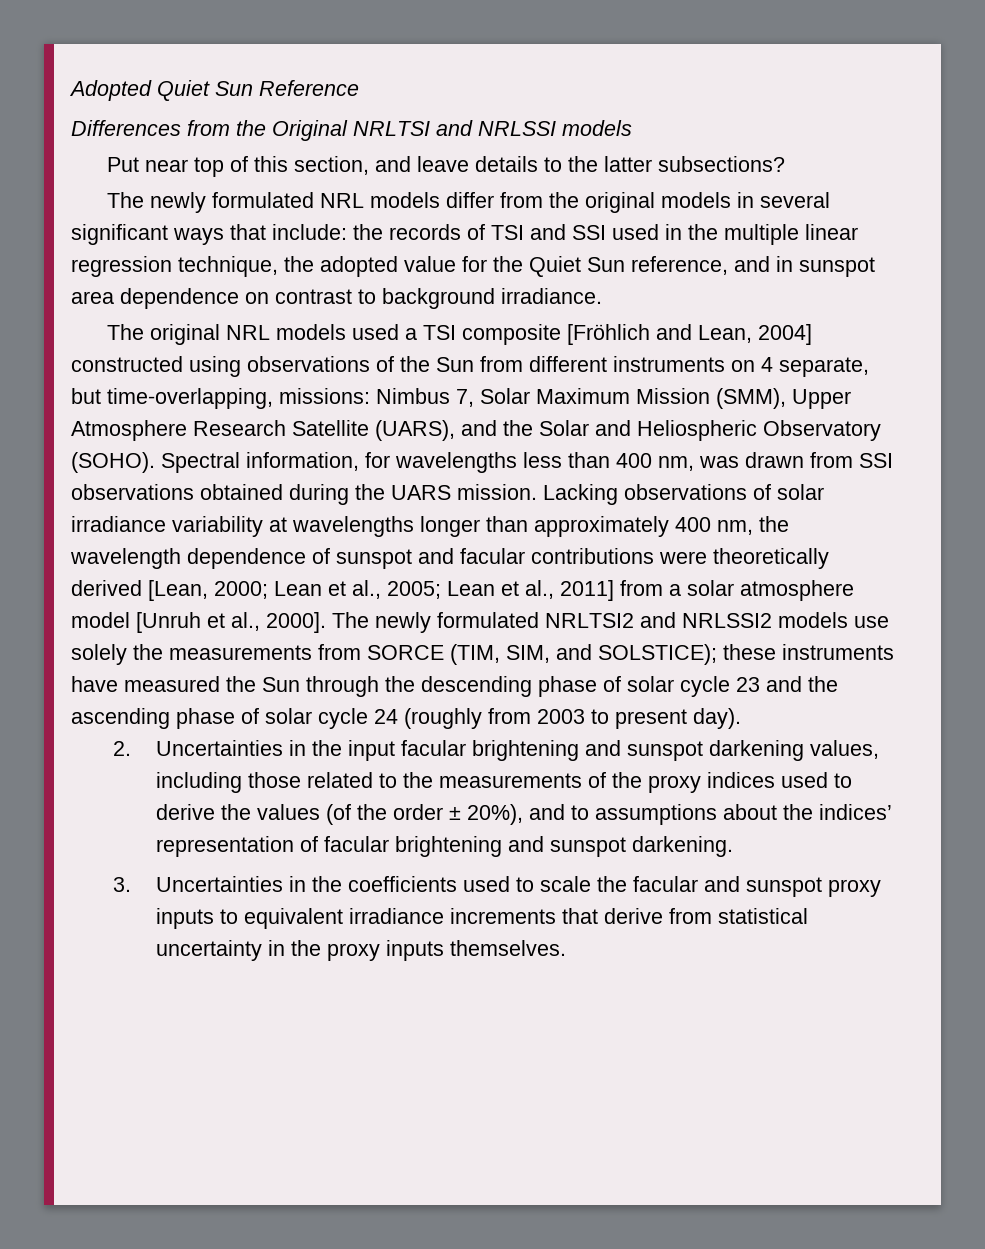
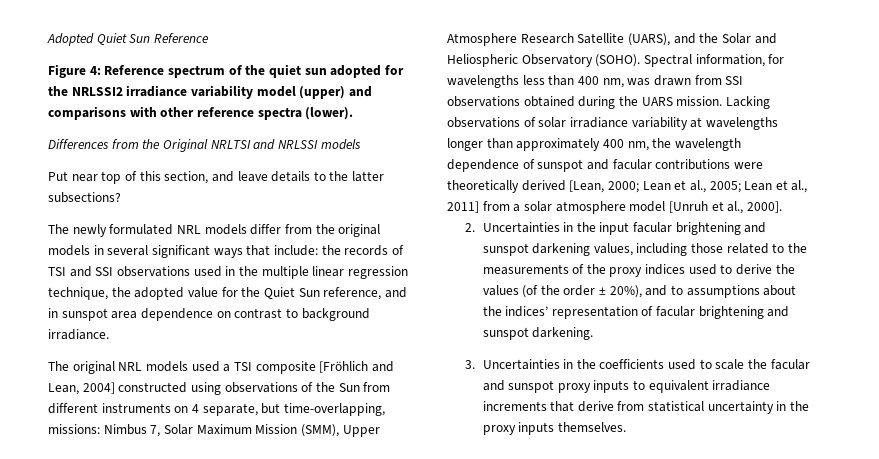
(359, 88) none -> [48,64,404,78] [48,85,372,99] [48,106,354,120] // Figure 4: Reference spectrum of the quiet sun adopted for the NRLSSI2 irradiance variability model (upper) and comparisons with other reference spectra (lower).
(606, 232) none -> [116,266,190,277] observations
[332,612,889,633] [71,644,894,665] [71,676,838,697] [71,708,741,729] The newly formulated NRLTSI2 and NRLSSI2 models use solely the measurements from SORCE (TIM, SIM, and SOLSTICE); these instruments have measured the Sun through the descending phase of solar cycle 23 and the ascending phase of solar cycle 24 (roughly from 2003 to present day). -> (782, 207) none

